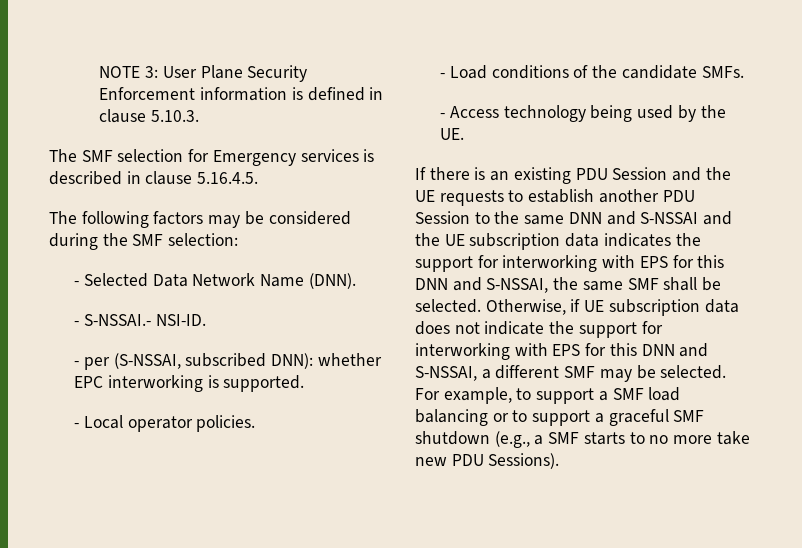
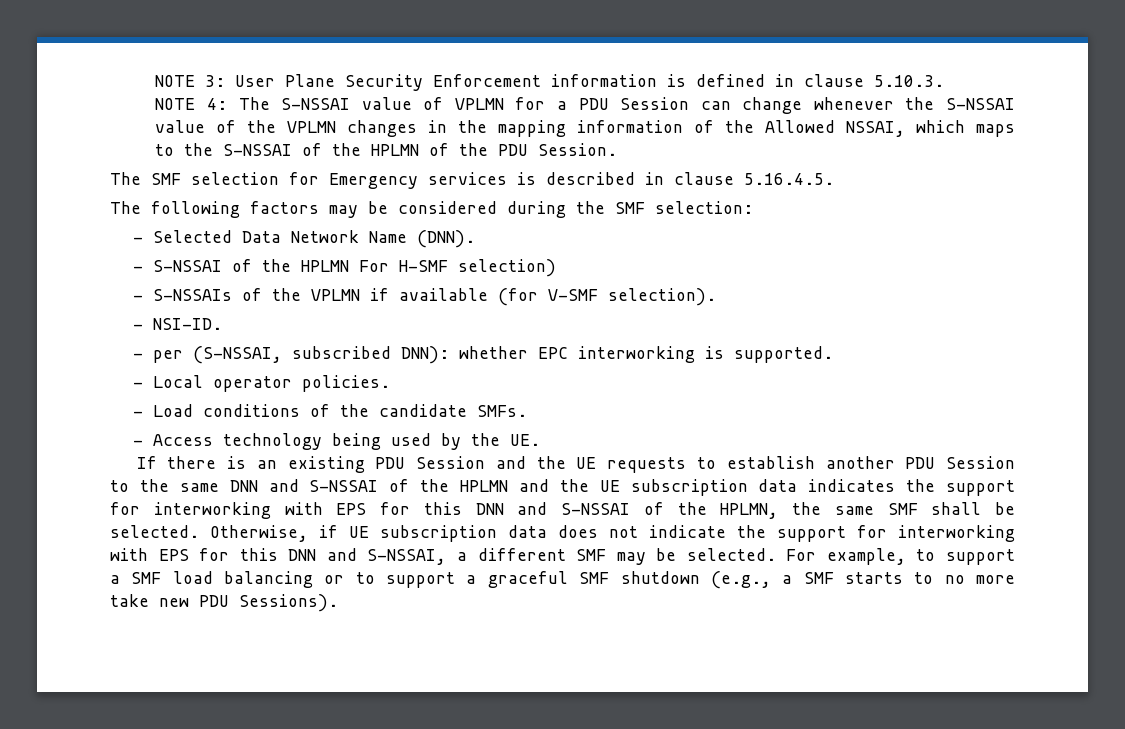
(200, 116) none -> [155,97,1015,114] [155,120,1016,137] [155,143,618,156] // NOTE 4: The S-NSSAI value of VPLMN for a PDU Session can change whenever the S-NSSAI value of the VPLMN changes in the mapping information of the Allowed NSSAI, which maps to the S-NSSAI of the HPLMN of the PDU Session.
[83,314,151,326] S-NSSAI.- -> [152,259,556,277] [132,288,716,306] [132,324,143,330] S-NSSAI of the HPLMN For H-SMF selection) // - S-NSSAIs of the VPLMN if available (for V-SMF selection). // -
(699, 218) none -> [389,479,508,492] of the HPLMN
[486,278,549,293] S-NSSAI, -> [561,502,779,519] S-NSSAI of the HPLMN,

